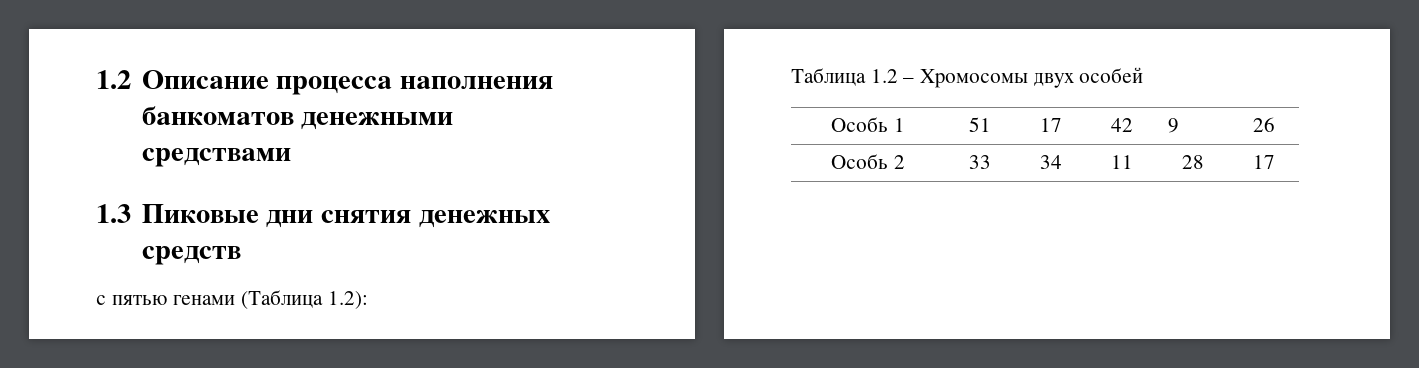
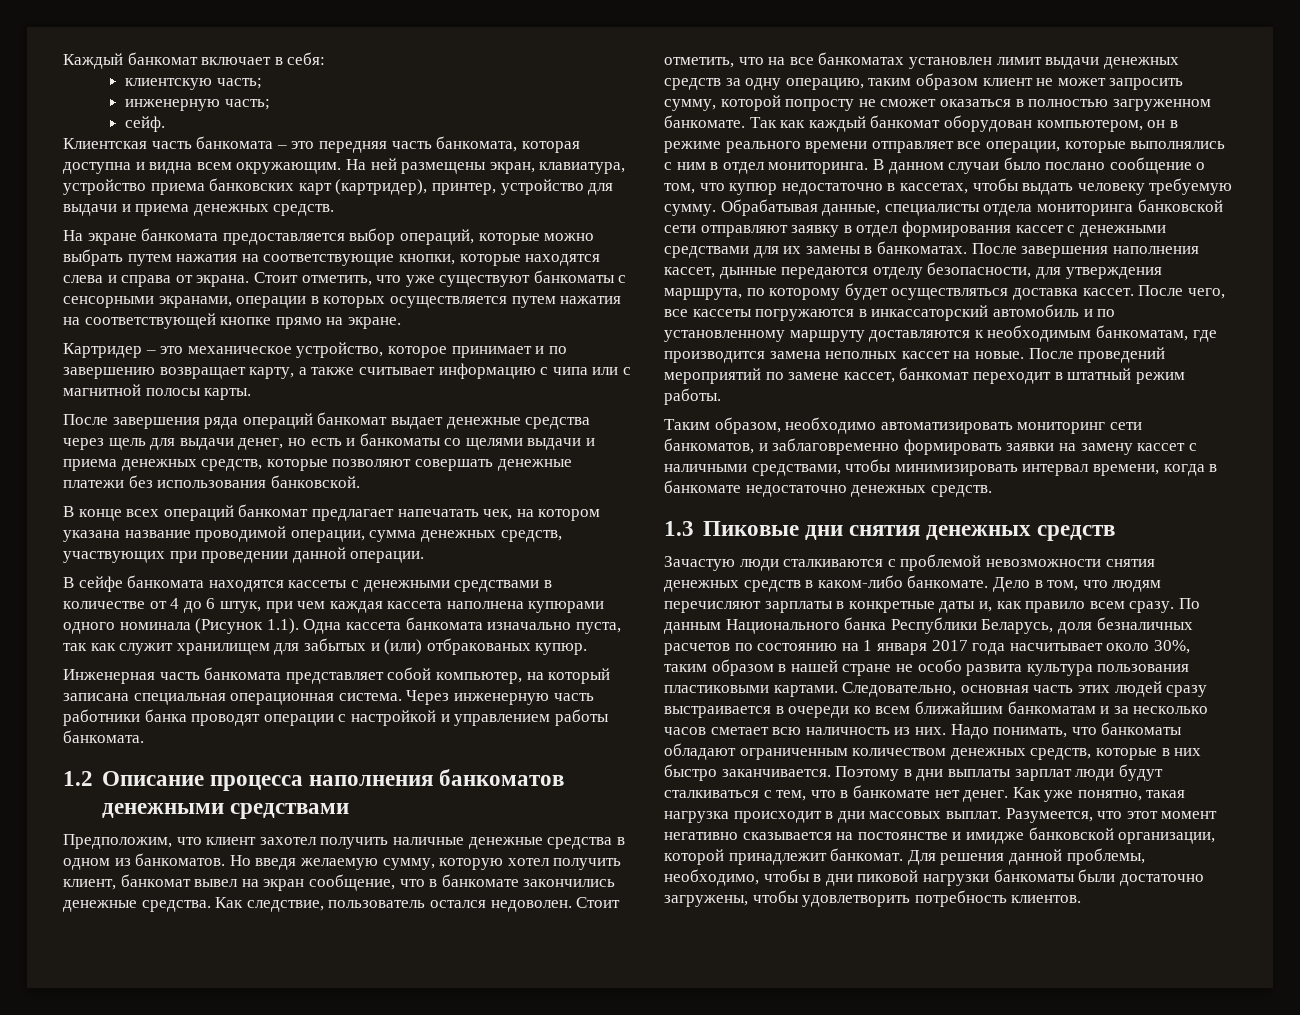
(96, 79) none -> [63,52,326,69] [124,78,262,90] [124,99,270,111] [124,116,165,132] [63,136,580,153] [63,158,626,174] [63,178,614,195] [63,204,335,216] [63,228,595,245] [63,249,601,266] [63,270,627,287] [63,296,622,308] [63,313,401,329] [63,342,567,358] [63,363,631,379] [63,384,252,400] [63,412,591,429] [63,433,596,450] [63,459,572,471] [63,475,360,488] [63,504,601,521] [63,526,562,542] [63,547,425,563] [63,575,552,592] [63,598,605,613] [63,617,621,634] [63,638,588,655] [63,667,611,684] [63,690,594,705] [63,709,609,726] [63,730,144,743] Каждый банкомат включает в себя: // клиентскую часть; // инженерную часть; // cейф. // Клиентская часть банкомата – это передняя часть банкомата, которая доступна и видна всем окружающим. На ней размещены экран, клавиатура, устройство приема банковских карт (картридер), принтер, устройство для выдачи и приема денежных средств. // На экране банкомата предоставляется выбор операций, которые можно выбрать путем нажатия на соответствующие кнопки, которые находятся слева и справа от экрана. Стоит отметить, что уже существуют банкоматы с сенсорными экранами, операции в которых осуществляется путем нажатия на соответствующей кнопке прямо на экране. // Картридер – это механическое устройство, которое принимает и по завершению возвращает карту, а также считывает информацию с чипа или с магнитной полосы карты. // После завершения ряда операций банкомат выдает денежные средства через щель для выдачи денег, но есть и банкоматы со щелями выдачи и приема денежных средств, которые позволяют совершать денежные платежи без использования банковской. // В конце всех операций банкомат предлагает напечатать чек, на котором указана название проводимой операции, сумма денежных средств, участвующих при проведении данной операции. // В сейфе банкомата находятся кассеты с денежными средствами в количестве от 4 до 6 штук, при чем каждая кассета наполнена купюрами одного номинала (Рисунок 1.1). Одна кассета банкомата изначально пуста, так как служит хранилищем для забытых и (или) отбракованых купюр. // Инженерная часть банкомата представляет собой компьютер, на который записана специальная операционная система. Через инженерную часть работники банка проводят операции с настройкой и управлением работы банкомата. //
(291, 157) none -> [63,834,625,849] [63,853,622,870] [63,874,616,891] [63,897,621,912] [664,52,1179,69] [664,73,1184,90] [664,95,1211,111] [664,115,1178,132] [664,141,1226,153] [664,157,1206,174] [664,178,1233,195] [664,199,1223,216] [664,221,1166,237] [664,241,1199,258] [664,262,1162,279] [664,283,1225,300] [664,304,1116,321] [664,325,1217,342] [664,347,1166,363] [664,367,1185,384] [664,388,721,405] [664,417,1142,434] [664,438,1197,455] [664,459,1218,476] [664,480,992,497] // Предположим, что клиент захотел получить наличные денежные средства в одном из банкоматов. Но введя желаемую сумму, которую хотел получить клиент, банкомат вывел на экран сообщение, что в банкомате закончились денежные средства. Как следствие, пользователь остался недоволен. Стоит отметить, что на все банкоматах установлен лимит выдачи денежных средств за одну операцию, таким образом клиент не может запросить сумму, которой попросту не сможет оказаться в полностью загруженном банкомате. Так как каждый банкомат оборудован компьютером, он в режиме реального времени отправляет все операции, которые выполнялись с ним в отдел мониторинга. В данном случаи было послано сообщение о том, что купюр недостаточно в кассетах, чтобы выдать человеку требуемую сумму. Обрабатывая данные, специалисты отдела мониторинга банковской сети отправляют заявку в отдел формирования кассет с денежными средствами для их замены в банкоматах. После завершения наполнения кассет, дынные передаются отделу безопасности, для утверждения маршрута, по которому будет осуществляться доставка кассет. После чего, все кассеты погружаются в инкассаторский автомобиль и по установленному маршруту доставляются к необходимым банкоматам, где производится замена неполных кассет на новые. После проведений мероприятий по замене кассет, банкомат переходит в штатный режим работы. // Таким образом, необходимо автоматизировать мониторинг сети банкоматов, и заблаговременно формировать заявки на замену кассет с наличными средствами, чтобы минимизировать интервал времени, когда в банкомате недостаточно денежных средств.
[96,290,368,309] [791,67,1144,88] [831,117,905,132] [969,117,991,132] [1040,118,1062,132] [1111,118,1133,132] [1168,118,1180,133] [1252,117,1275,132] [831,154,905,169] [969,155,991,169] [1040,155,1062,169] [1111,155,1133,169] [1182,155,1204,169] [1252,155,1275,169] с пятью генами (Таблица 1.2): // Таблица 1.2 – Хромосомы двух особей // Особь 1 | 51 | 17 | 42 | 9 | 26 // Особь 2 | 33 | 34 | 11 | 28 | 17 -> [664,554,1155,571] [664,575,1162,592] [664,598,1200,613] [664,617,1193,634] [664,640,1190,655] [664,659,1190,676] [664,681,1208,697] [664,701,1209,718] [664,722,1183,739] [664,743,1202,760] [664,764,1163,781] [664,785,1186,802] [664,808,1218,823] [664,827,1216,844] [664,848,1145,865] [664,869,1204,886] [664,890,1082,907] Зачастую люди сталкиваются с проблемой невозможности снятия денежных средств в каком-либо банкомате. Дело в том, что людям перечисляют зарплаты в конкретные даты и, как правило всем сразу. По данным Национального банка Республики Беларусь, доля безналичных расчетов по состоянию на 1 января 2017 года насчитывает около 30%, таким образом в нашей стране не особо развита культура пользования пластиковыми картами. Следовательно, основная часть этих людей сразу выстраивается в очереди ко всем ближайшим банкоматам и за несколько часов сметает всю наличность из них. Надо понимать, что банкоматы обладают ограниченным количеством денежных средств, которые в них быстро заканчивается. Поэтому в дни выплаты зарплат люди будут сталкиваться с тем, что в банкомате нет денег. Как уже понятно, такая нагрузка происходит в дни массовых выплат. Разумеется, что этот момент негативно сказывается на постоянстве и имидже банковской организации, которой принадлежит банкомат. Для решения данной проблемы, необходимо, чтобы в дни пиковой нагрузки банкоматы были достаточно загружены, чтобы удовлетворить потребность клиентов.

